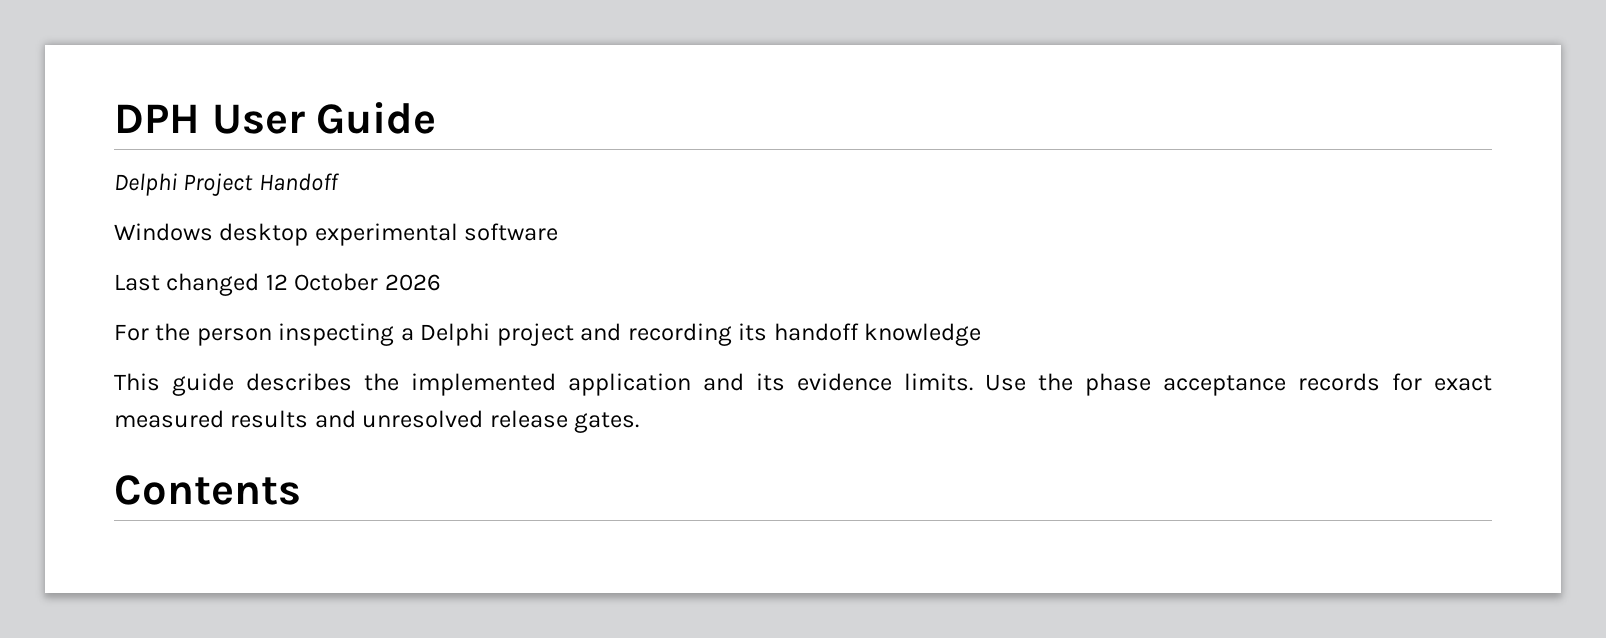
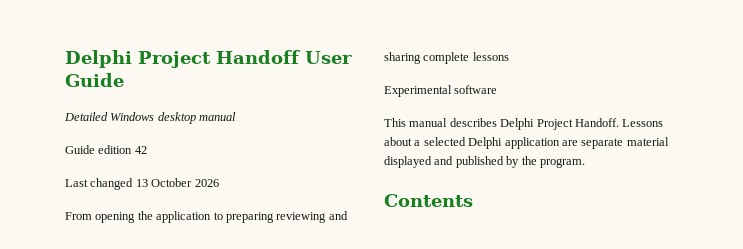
[114,104,200,133] DPH -> [65,50,300,68] Delphi Project Handoff
[114,173,340,196] [114,223,559,246] Delphi Project Handoff // Windows desktop experimental software -> [64,112,237,124] [65,145,147,154] Detailed Windows desktop manual // Guide edition 42
[265,274,288,290] 12 -> [135,179,148,187] 13
[114,323,982,346] [114,373,1492,396] [114,410,640,433] For the person inspecting a Delphi project and recording its handoff knowledge // This guide describes the implemented application and its evidence limits. Use the phase acceptance records for exact measured results and unresolved release gates. -> [65,211,348,223] [384,52,509,64] [384,85,498,97] [384,118,664,130] [384,137,669,149] [384,156,585,168] From opening the application to preparing reviewing and sharing complete lessons // Experimental software // This manual describes Delphi Project Handoff. Lessons about a selected Delphi application are separate material displayed and published by the program.

